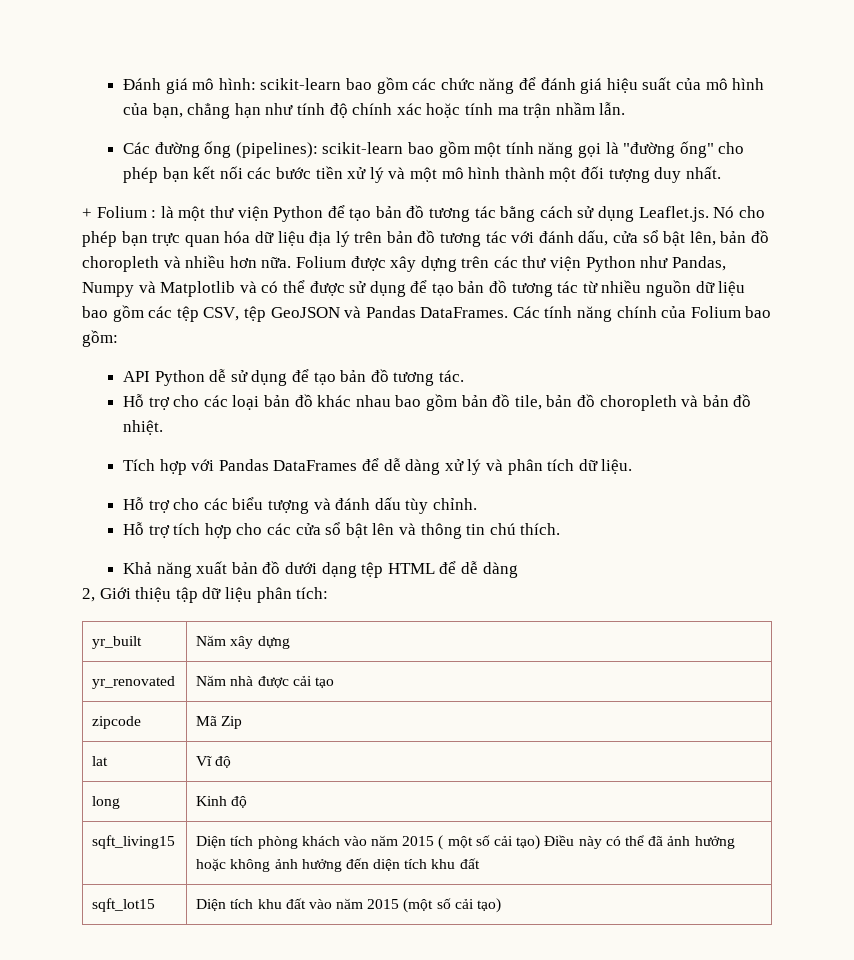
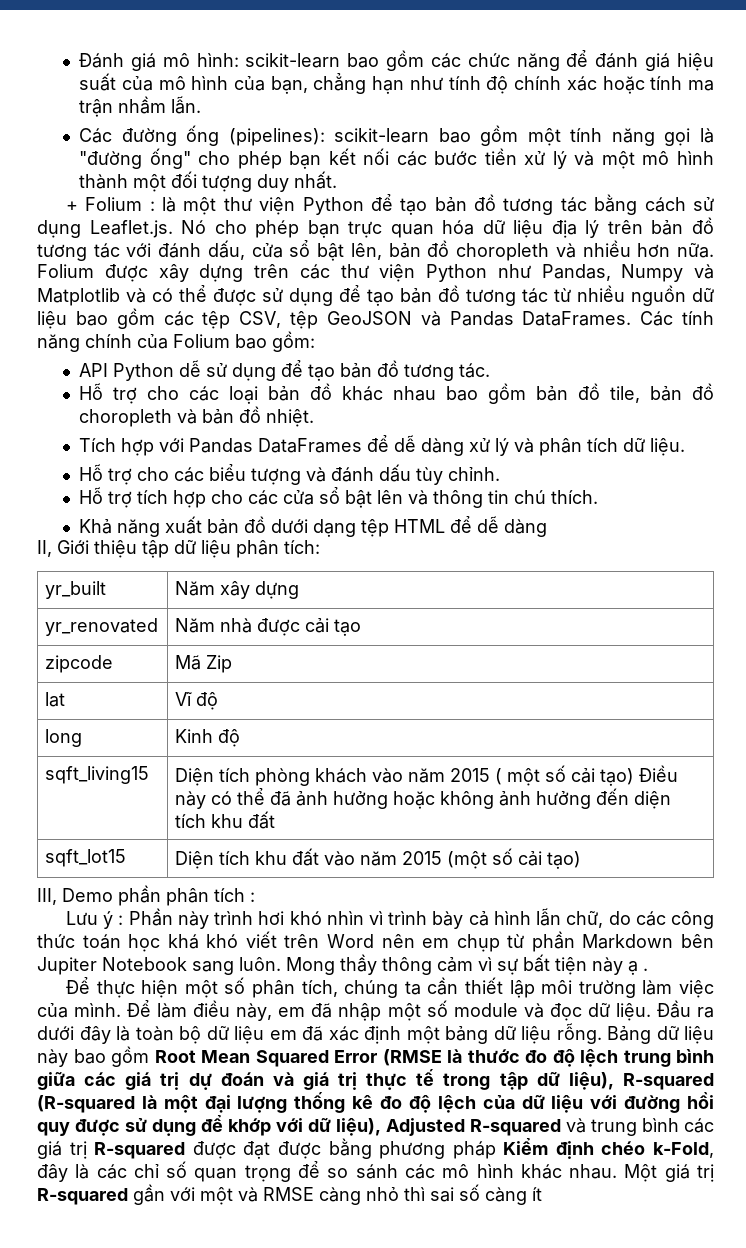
[82,588,95,602] 2, -> [37,540,52,557] II,
(502, 905) none -> [37,885,255,906] [65,908,714,929] [37,931,714,952] [37,954,648,975] [65,977,715,998] [37,1000,714,1021] [37,1023,714,1044] [37,1046,714,1067] [37,1069,714,1090] [37,1092,715,1113] [37,1115,714,1136] [37,1138,715,1159] [37,1161,714,1182] [37,1184,542,1205] // III, Demo phần phân tích : // Lưu ý : Phần này trình hơi khó nhìn vì trình bày cả hình lẫn chữ, do các công thức toán học khá khó viết trên Word nên em chụp từ phần Markdown bên Jupiter Notebook sang luôn. Mong thầy thông cảm vì sự bất tiện này ạ . // Để thực hiện một số phân tích, chúng ta cần thiết lập môi trường làm việc của mình. Để làm điều này, em đã nhập một số module và đọc dữ liệu. Đầu ra dưới đây là toàn bộ dữ liệu em đã xác định một bảng dữ liệu rỗng. Bảng dữ liệu này bao gồm Root Mean Squared Error (RMSE là thước đo độ lệch trung bình giữa các giá trị dự đoán và giá trị thực tế trong tập dữ liệu), R-squared (R-squared là một đại lượng thống kê đo độ lệch của dữ liệu với đường hồi quy được sử dụng để khớp với dữ liệu), Adjusted R-squared và trung bình các giá trị R-squared được đạt được bằng phương pháp Kiểm định chéo k-Fold, đây là các chỉ số quan trọng để so sánh các mô hình khác nhau. Một giá trị R-squared gần với một và RMSE càng nhỏ thì sai số càng ít

